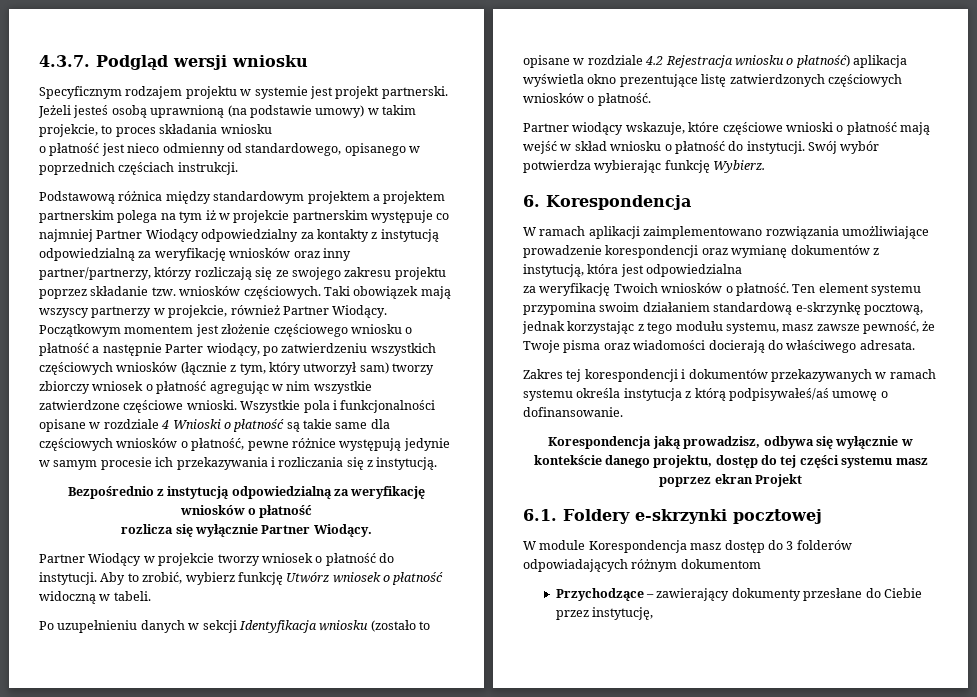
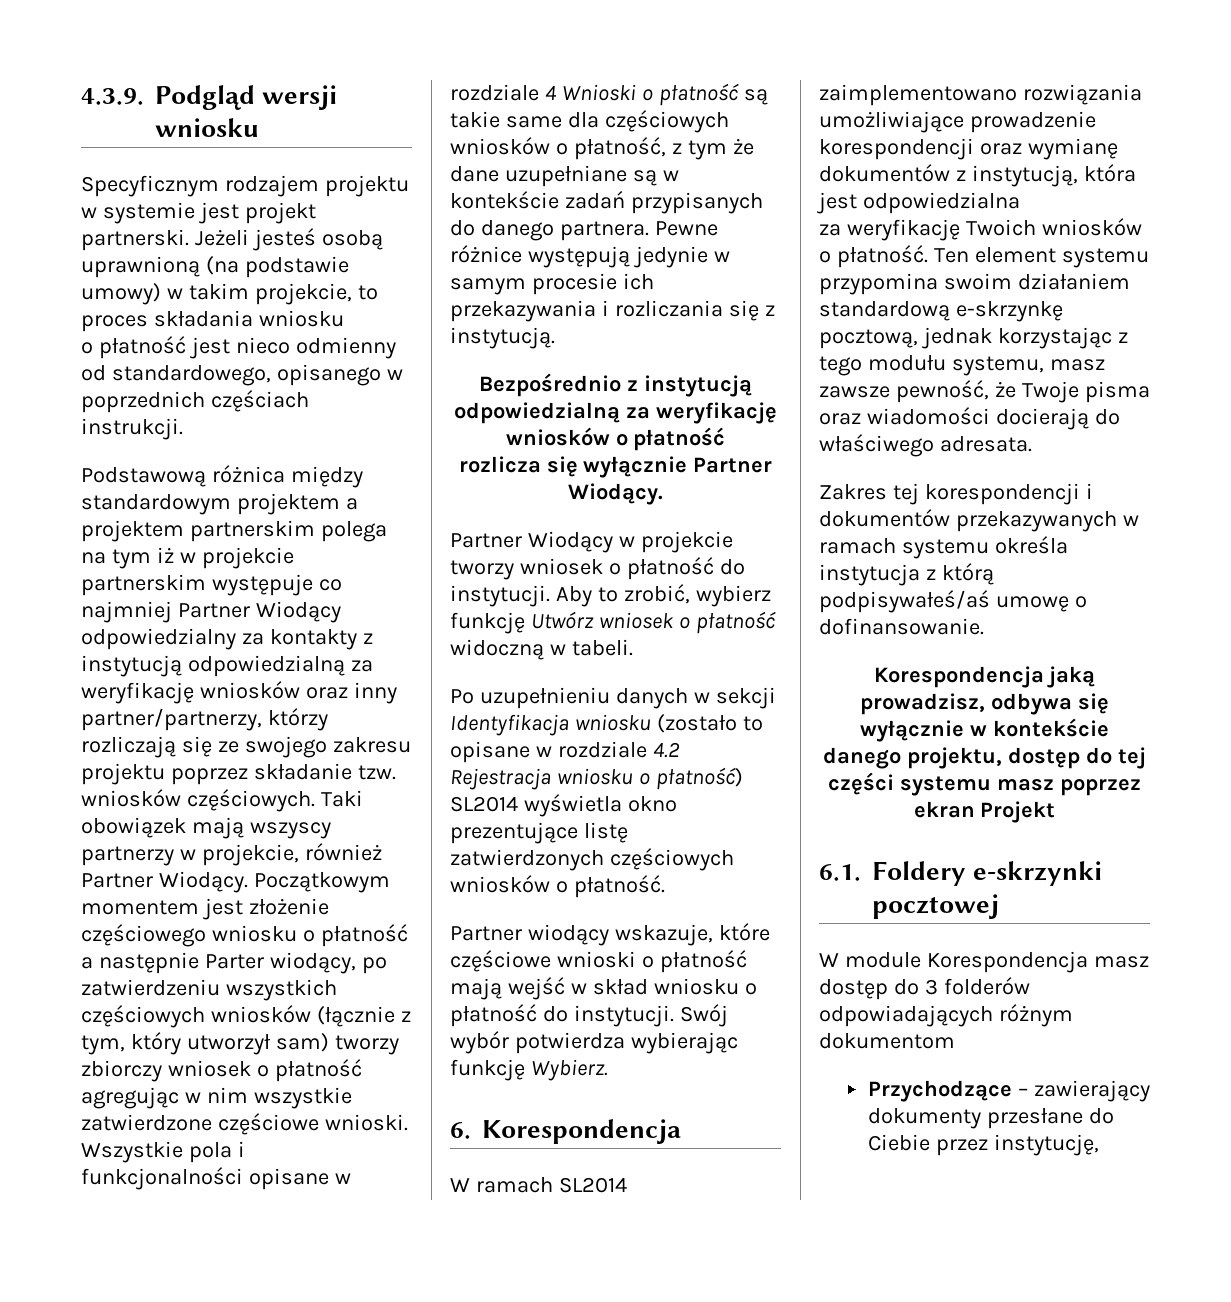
[39,55,90,67] 4.3.7. -> [81,88,144,105] 4.3.9.
[247,441,289,451] pewne -> [671,138,754,160] [450,165,679,187] [450,190,763,214] [450,220,718,241] z tym że dane uzupełniane są w kontekście zadań przypisanych do danego partnera. Pewne
[853,55,907,68] aplikacja -> [450,796,518,812] SL2014
[588,226,640,239] aplikacji -> [558,1177,627,1193] SL2014

